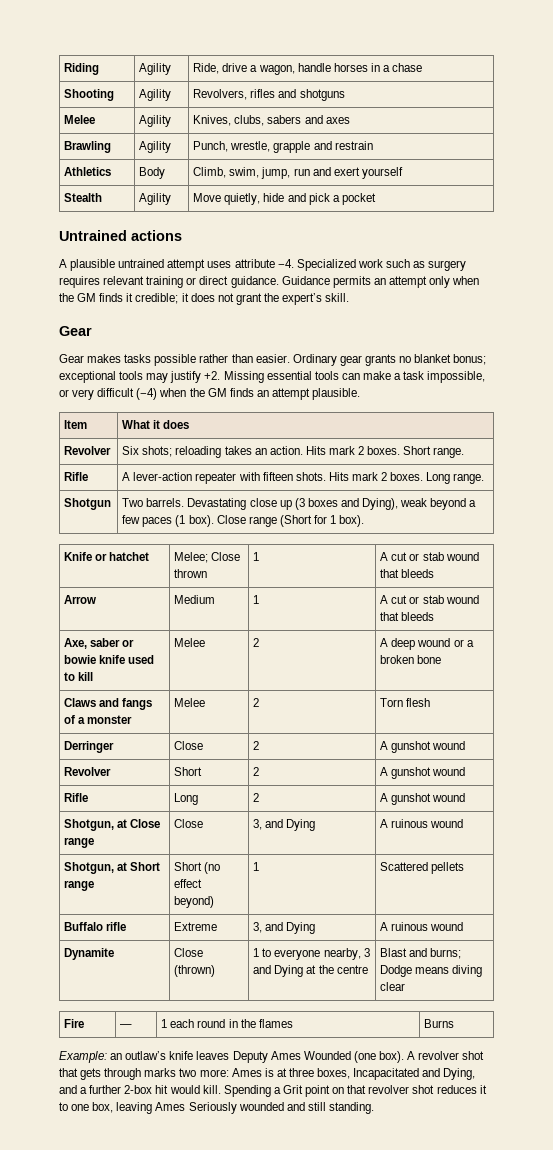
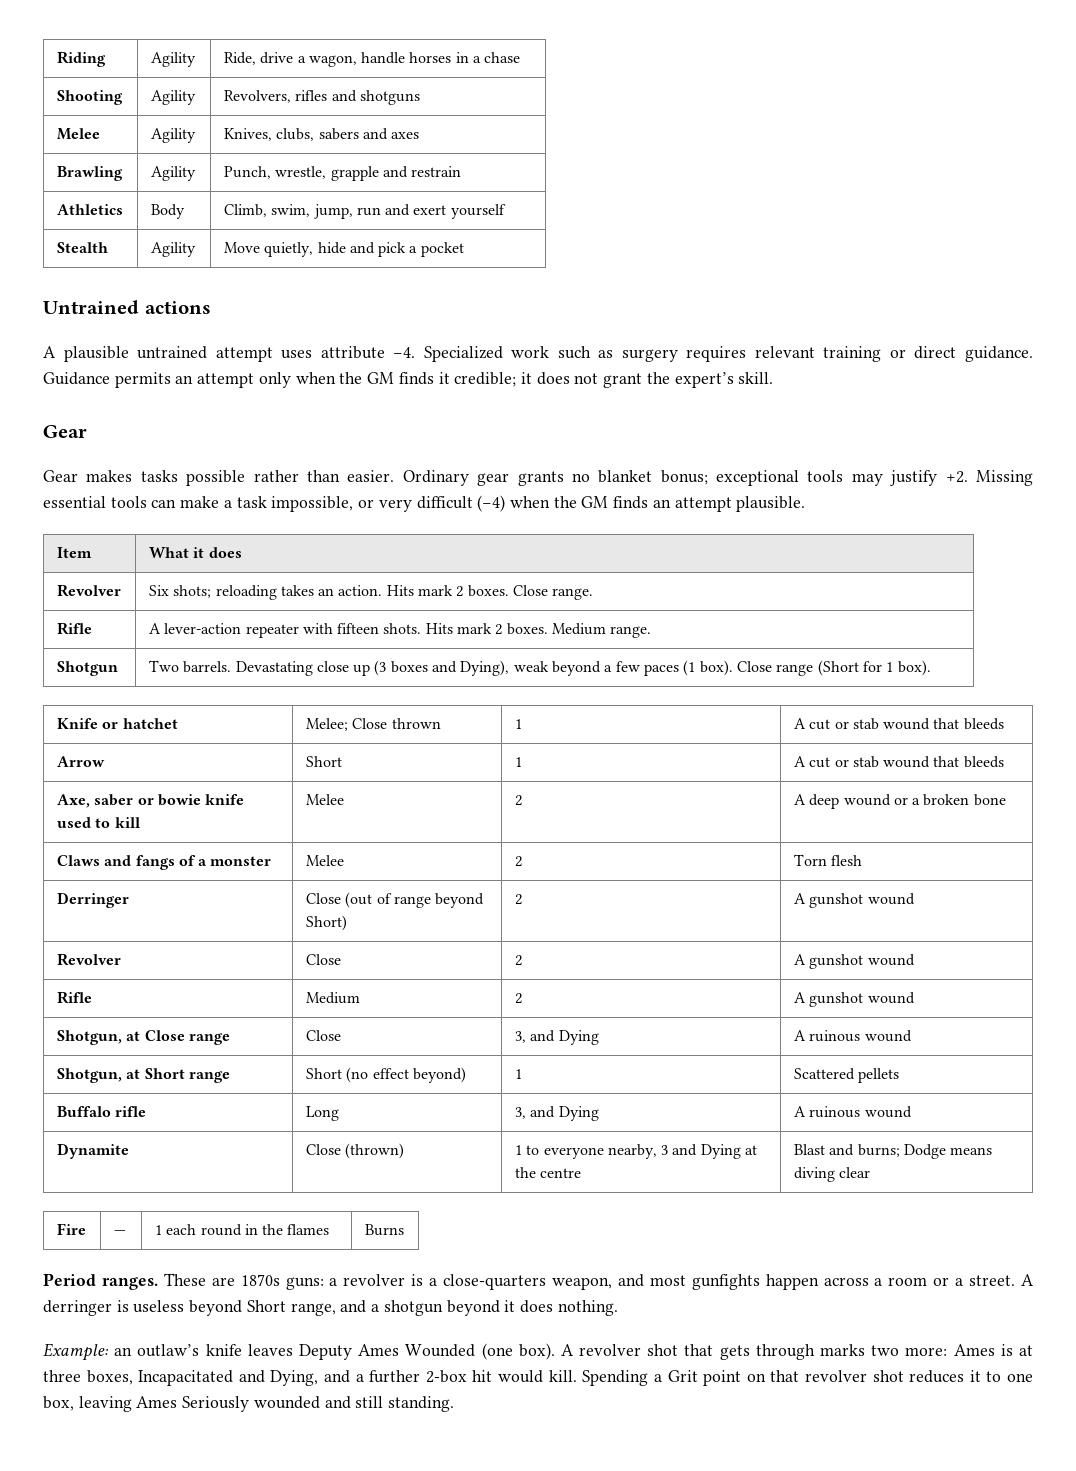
[403,446,432,455] Short -> [513,585,549,596] Close
[426,472,451,484] Long -> [552,623,607,635] Medium
[174,595,216,604] Medium -> [305,756,342,767] Short
(204, 745) none -> [345,892,485,908] [305,915,347,931] (out of range beyond Short)
[174,767,203,776] Short -> [305,954,341,965] Close
[174,793,199,805] Long -> [305,992,360,1004] Medium
[174,922,218,931] Extreme -> [305,1106,339,1121] Long
(455, 1023) none -> [43,1273,1034,1290] [43,1300,618,1316] // Period ranges. These are 1870s guns: a revolver is a close-quarters weapon, and most gunfights happen across a room or a street. A derringer is useless beyond Short range, and a shotgun beyond it does nothing.

